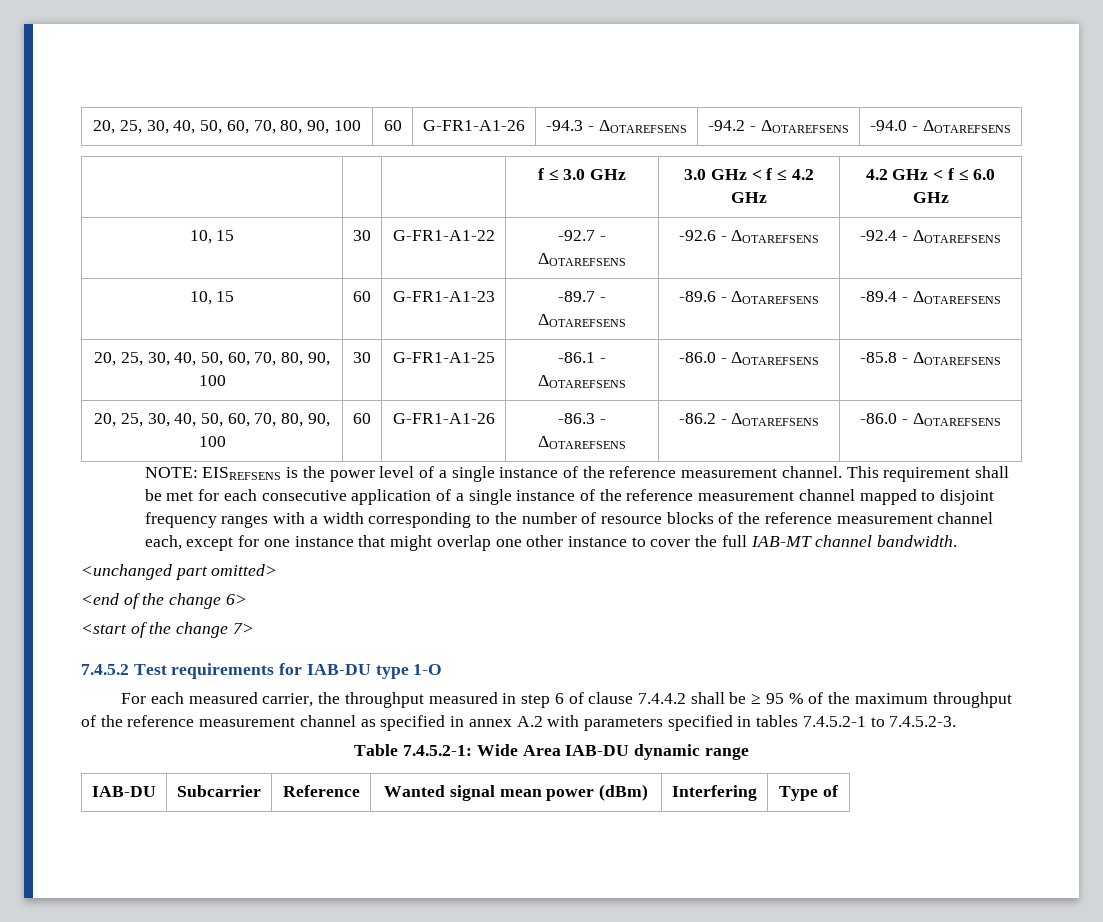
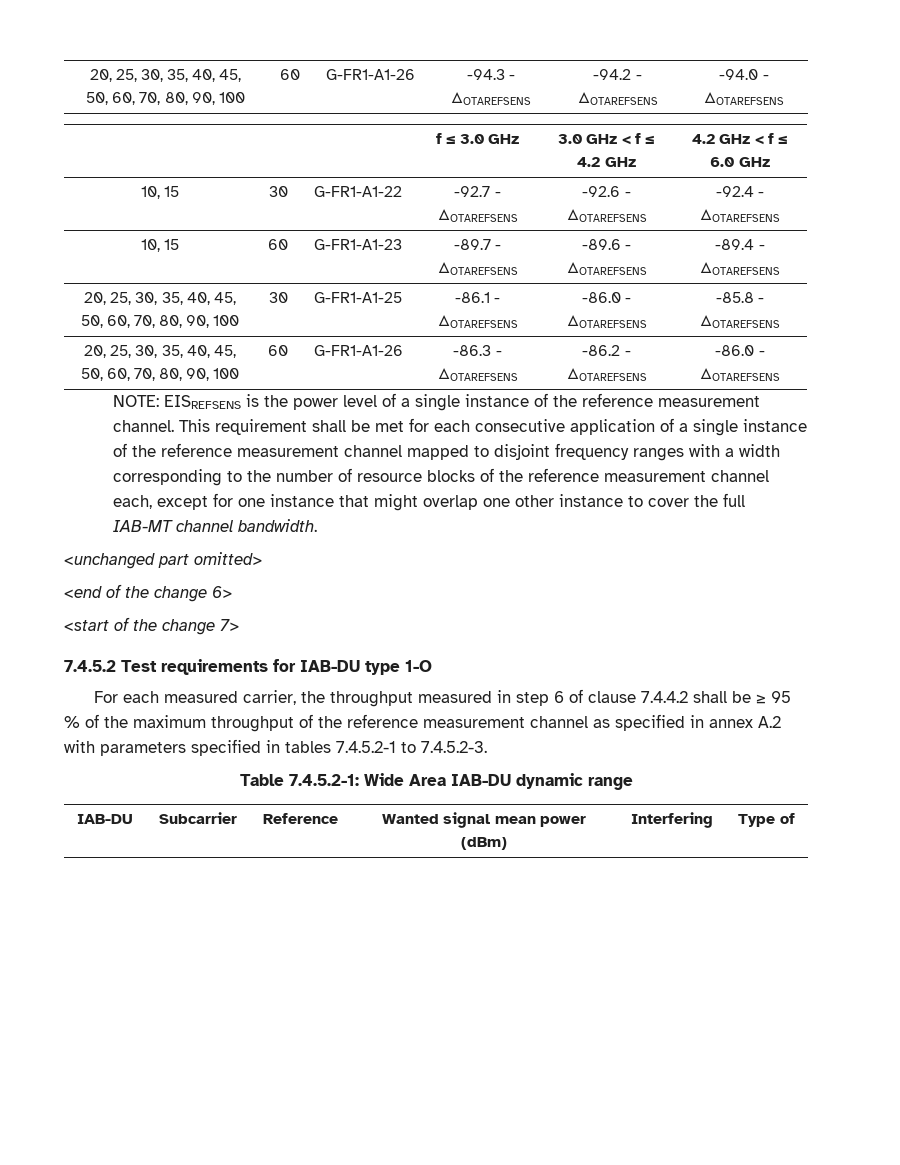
[93,120,196,134] 20, 25, 30, 40, -> [89,69,242,82] 20, 25, 30, 35, 40, 45,
[174,352,197,366] 40, -> [161,292,236,305] 35, 40, 45,
[174,413,197,427] 40, -> [161,345,236,358] 35, 40, 45,

